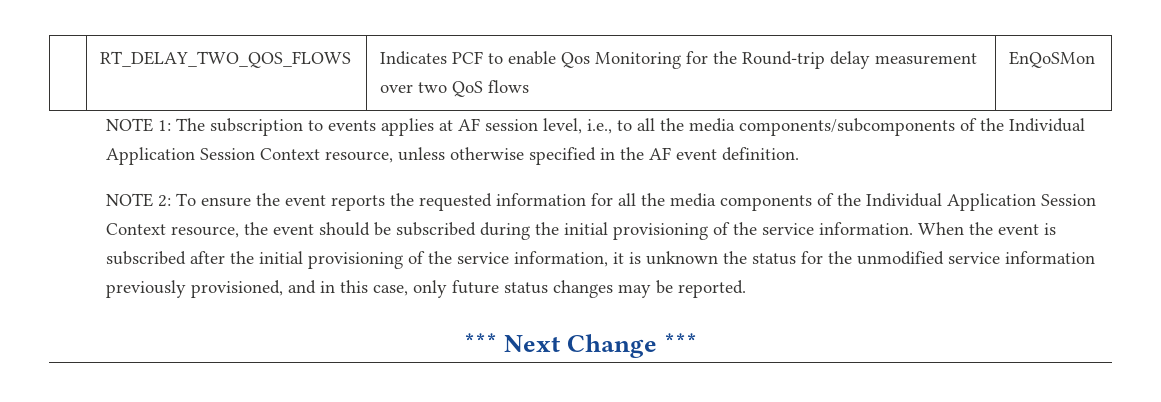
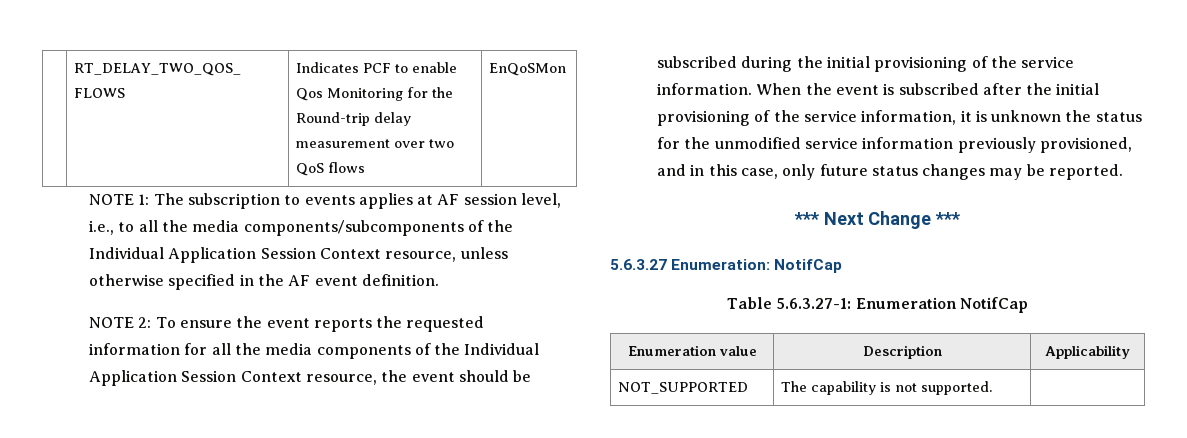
(698, 342) none -> [610,259,843,273] [727,297,1028,313] [627,345,757,356] [862,345,942,359] [1045,345,1130,359] [618,382,749,394] [781,381,993,395] // 5.6.3.27 Enumeration: NotifCap // Table 5.6.3.27-1: Enumeration NotifCap // Enumeration value | Description | Applicability // NOT_SUPPORTED | The capability is not supported. |

